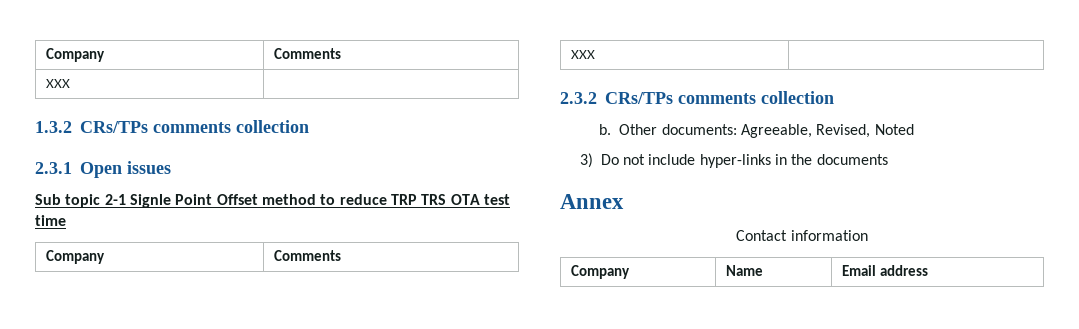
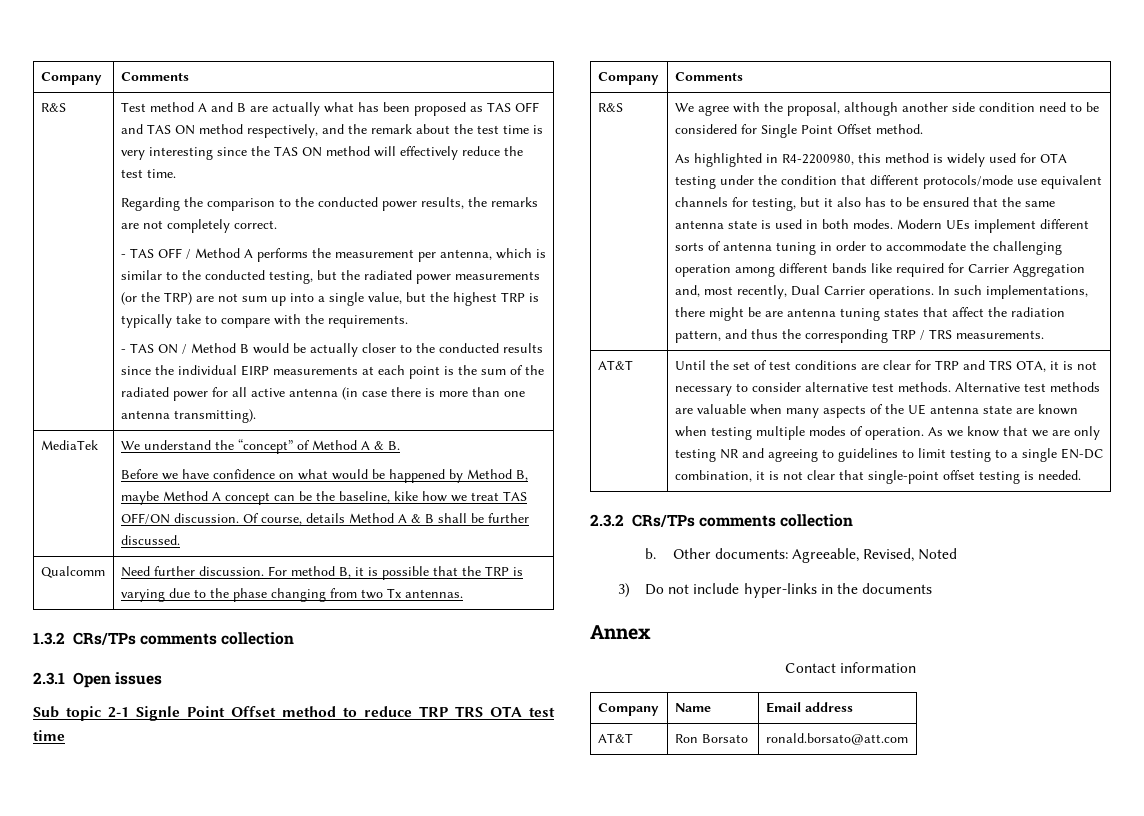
[46,48,106,62] [274,48,342,59] [46,79,71,88] Company | Comments // XXX | -> [40,72,102,85] [120,72,189,81] [40,103,66,112] [120,102,539,116] [120,124,543,138] [120,146,523,160] [120,169,176,178] [120,197,538,211] [120,219,277,233] [120,248,546,262] [120,270,540,284] [120,292,539,306] [120,314,408,328] [120,343,543,357] [120,365,544,379] [120,387,525,401] [120,409,256,423] [40,440,98,450] [120,439,400,454] [120,469,528,483] [120,491,527,505] [120,513,529,525] [120,535,180,545] [40,566,105,578] [120,566,523,580] [120,588,463,602] Company | Comments // R&S | Test method A and B are actually what has been proposed as TAS OFF and TAS ON method respectively, and the remark about the test time is very interesting since the TAS ON method will effectively reduce the test time. // Regarding the comparison to the conducted power results, the remarks are not completely correct. // - TAS OFF / Method A performs the measurement per antenna, which is similar to the conducted testing, but the radiated power measurements (or the TRP) are not sum up into a single value, but the highest TRP is typically take to compare with the requirements. // - TAS ON / Method B would be actually closer to the conducted results since the individual EIRP measurements at each point is the sum of the radiated power for all active antenna (in case there is more than one antenna transmitting). // MediaTek | We understand the “concept” of Method A & B. // Before we have confidence on what would be happened by Method B, maybe Method A concept can be the baseline, kike how we treat TAS OFF/ON discussion. Of course, details Method A & B shall be further discussed. // Qualcomm | Need further discussion. For method B, it is possible that the TRP is varying due to the phase changing from two Tx antennas.
[571,50,596,59] XXX | -> [597,103,623,112] [674,102,1099,116] [674,124,923,138] [674,153,1067,167] [674,175,1102,189] [674,197,1055,211] [674,219,1089,233] [674,241,1062,255] [674,263,1085,277] [674,285,1088,299] [674,307,1065,321] [674,329,1044,343] [597,360,633,370] [674,360,1097,372] [674,382,1100,396] [674,404,1078,418] [674,426,1100,440] [674,448,1103,462] [674,470,1081,484] R&S | We agree with the proposal, although another side condition need to be considered for Single Point Offset method. // As highlighted in R4-2200980, this method is widely used for OTA testing under the condition that different protocols/mode use equivalent channels for testing, but it also has to be ensured that the same antenna state is used in both modes. Modern UEs implement different sorts of antenna tuning in order to accommodate the challenging operation among different bands like required for Carrier Aggregation and, most recently, Dual Carrier operations. In such implementations, there might be are antenna tuning states that affect the radiation pattern, and thus the corresponding TRP / TRS measurements. // AT&T | Until the set of test conditions are clear for TRP and TRS OTA, it is not necessary to consider alternative test methods. Alternative test methods are valuable when many aspects of the UE antenna state are known when testing multiple modes of operation. As we know that we are only testing NR and agreeing to guidelines to limit testing to a single EN-DC combination, it is not clear that single-point offset testing is needed.
(929, 270) none -> [597,733,633,743] [674,734,748,743] [765,733,908,745] // AT&T | Ron Borsato | ronald.borsato@att.com

